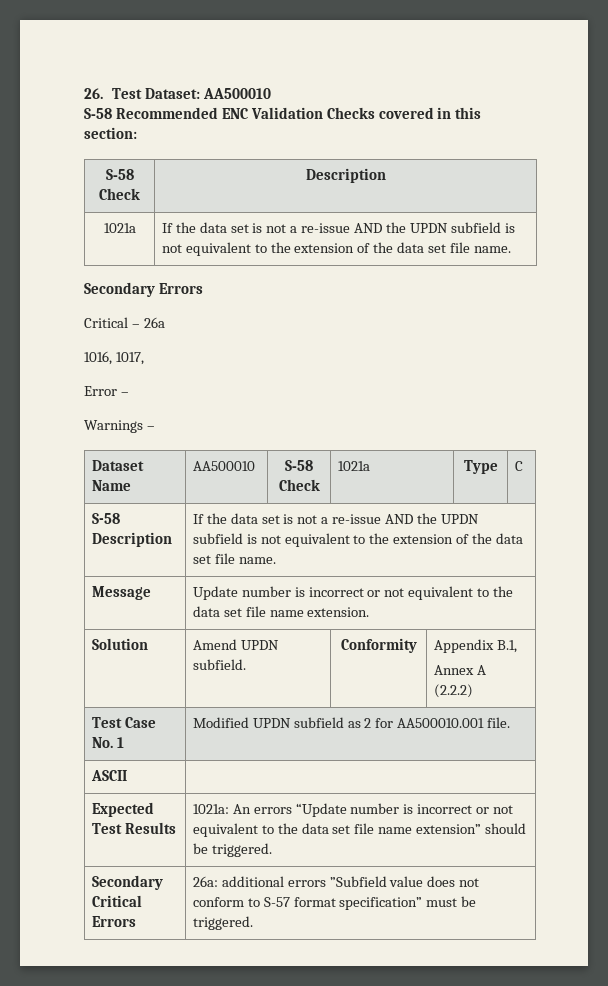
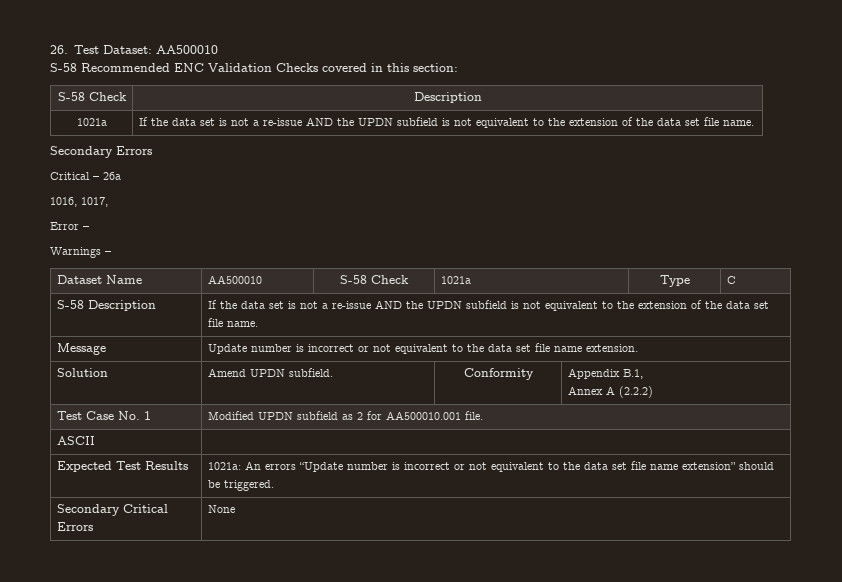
[192,876,480,887] [192,896,477,910] [192,916,253,930] | 26a: additional errors ”Subfield value does not conform to S-57 format specification” must be triggered. -> [207,505,235,513] | None

